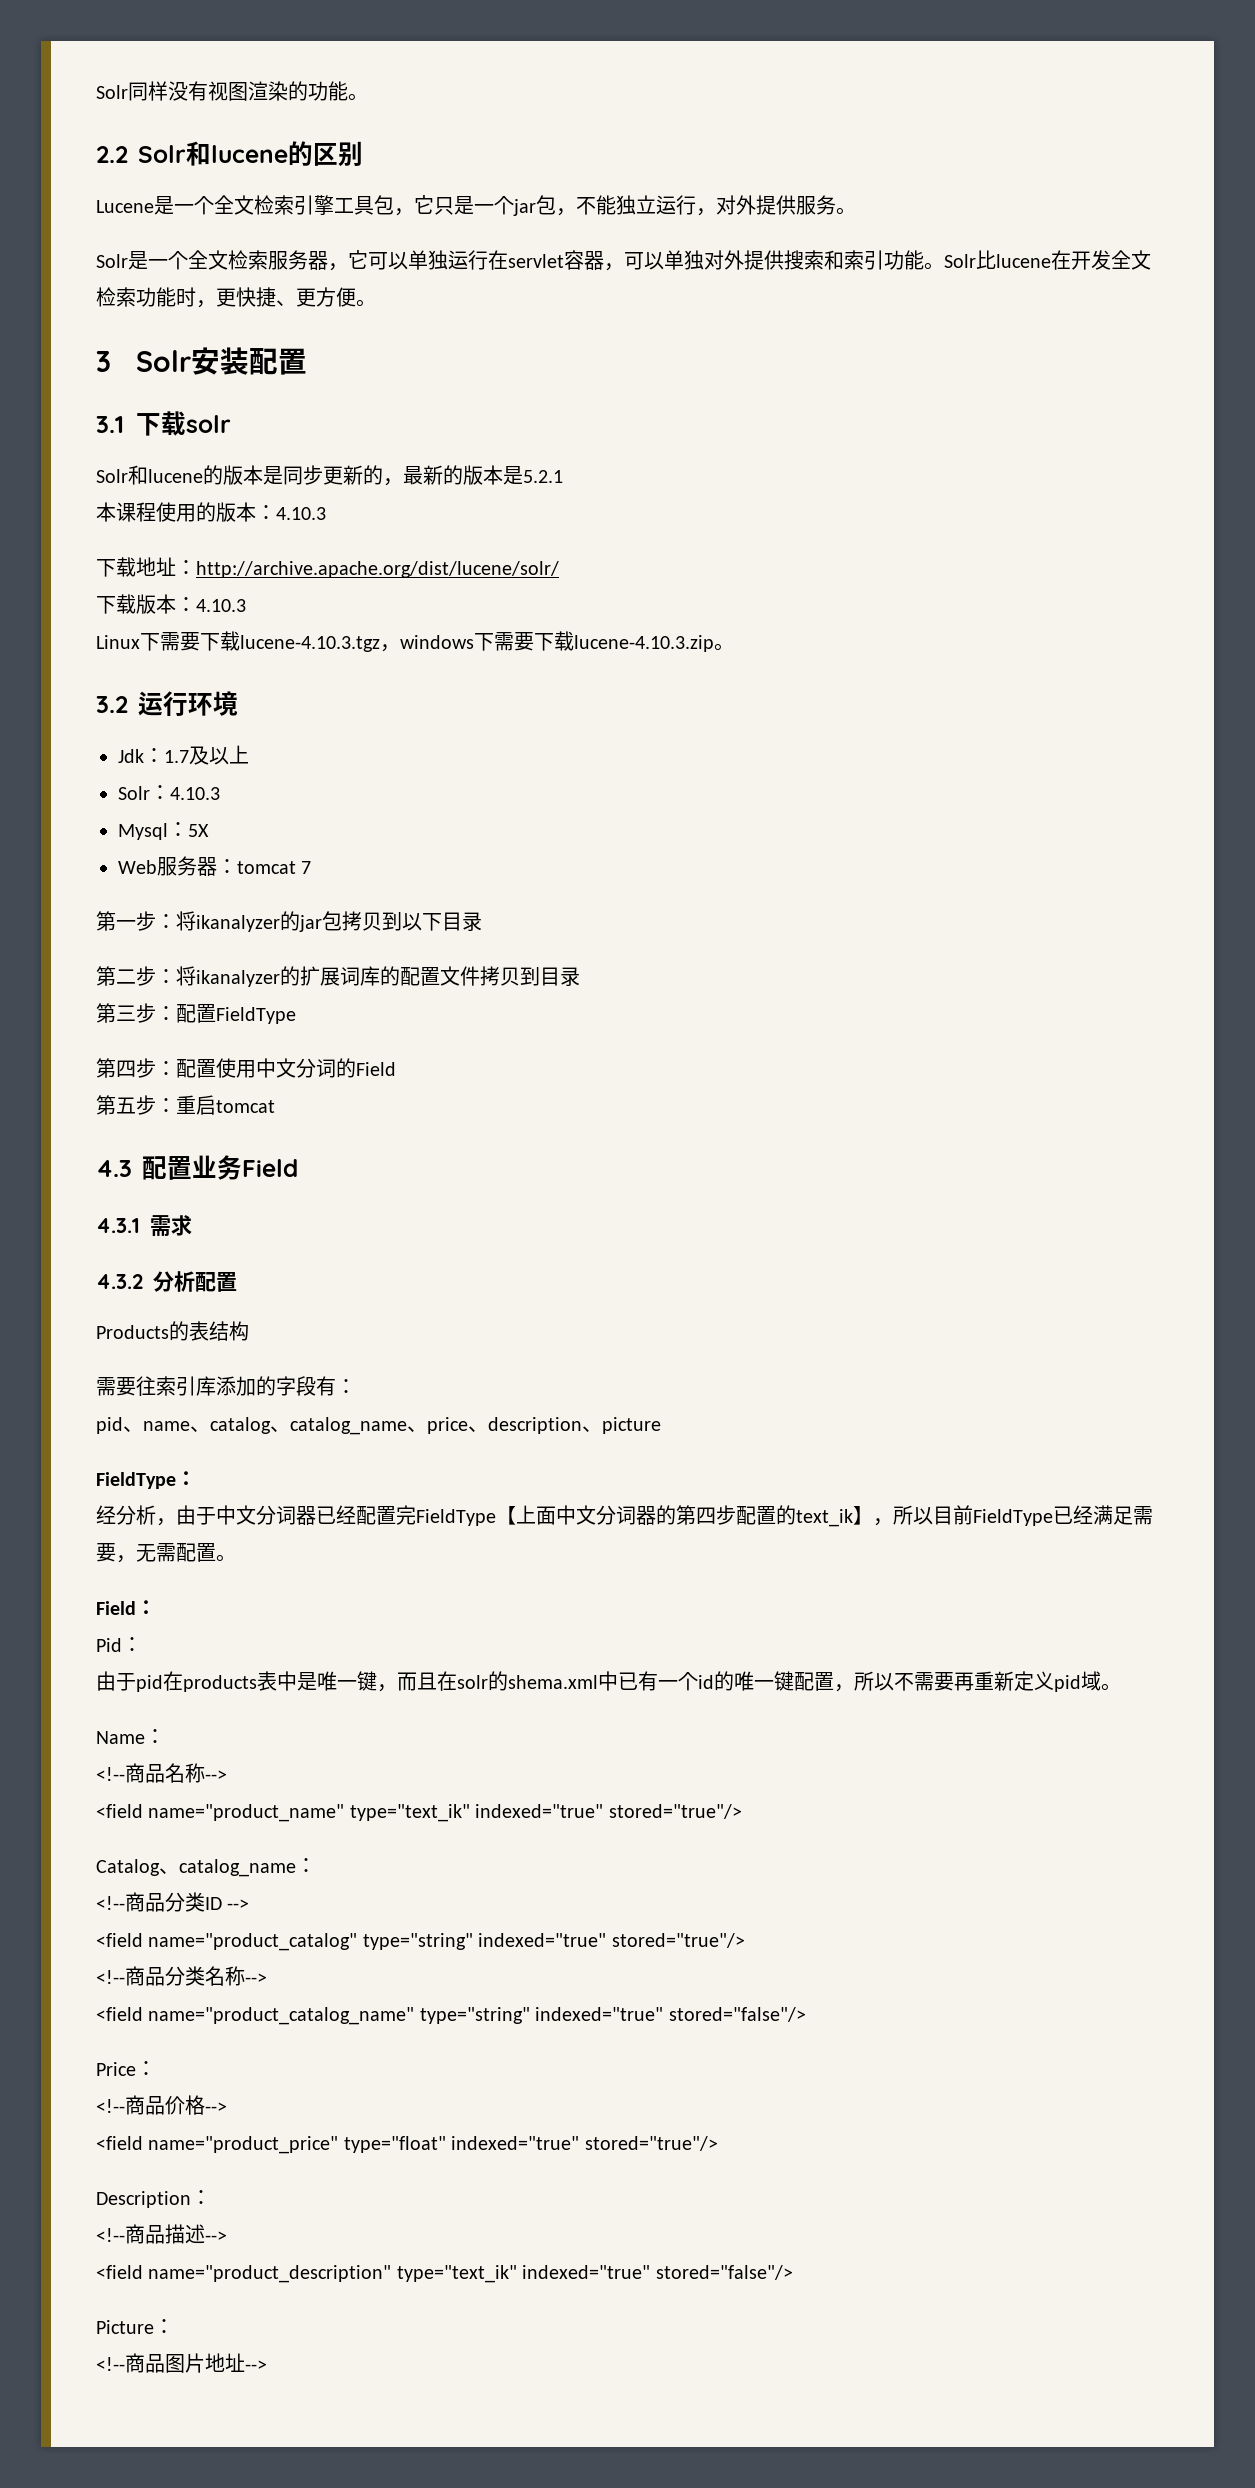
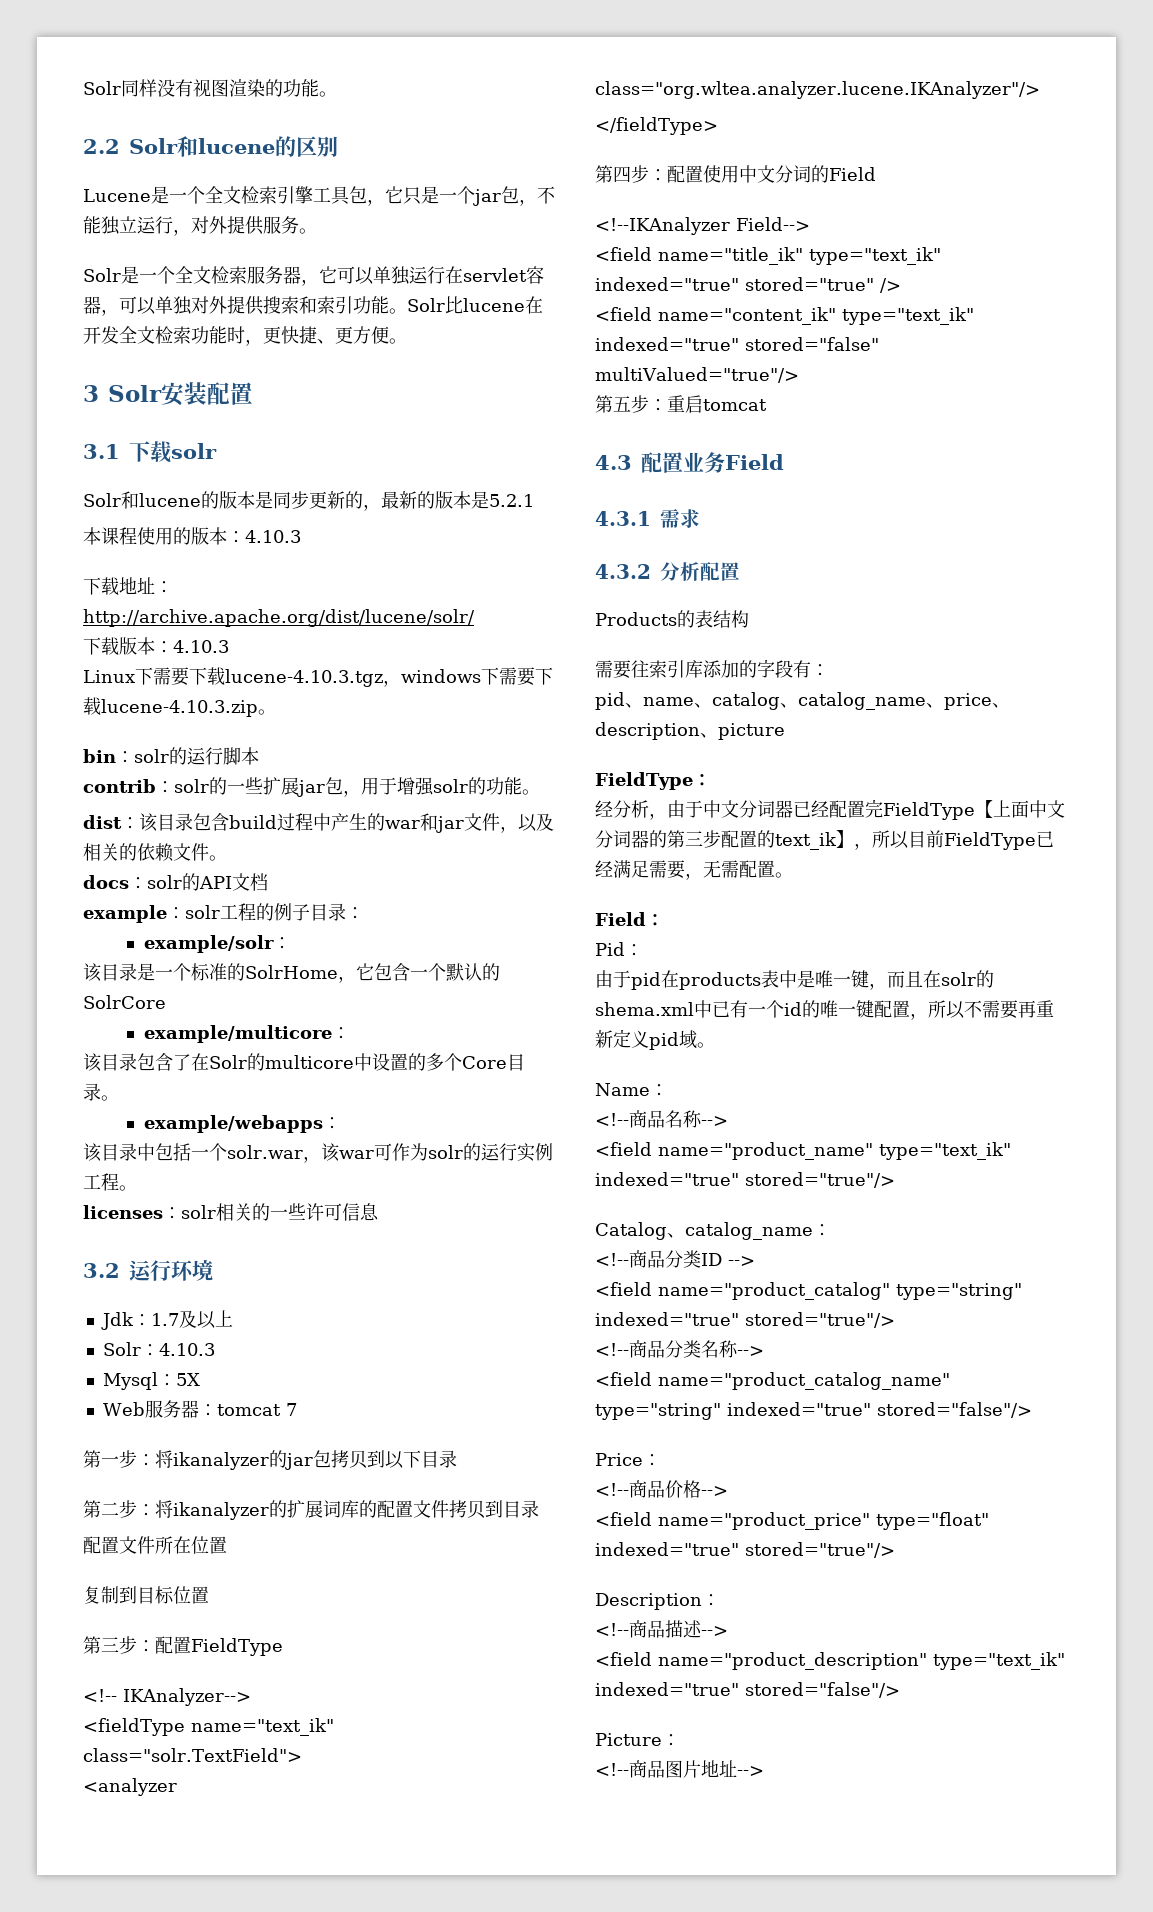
(734, 647) none -> [83,747,259,765] [83,777,540,797] [83,813,554,833] [83,843,227,862] [83,873,268,891] [83,903,364,923] [143,935,291,953] [83,963,500,983] [83,995,166,1009] [143,1025,350,1043] [83,1053,525,1072] [83,1083,119,1101] [143,1115,341,1133] [83,1143,553,1163] [83,1173,137,1191] [83,1203,379,1221] // bin：solr的运行脚本 // contrib：solr的一些扩展jar包，用于增强solr的功能。 // dist：该目录包含build过程中产生的war和jar文件，以及相关的依赖文件。 // docs：solr的API文档 // example：solr工程的例子目录： // example/solr： // 该目录是一个标准的SolrHome，它包含一个默认的SolrCore // example/multicore： // 该目录包含了在Solr的multicore中设置的多个Core目录。 // example/webapps： // 该目录中包括一个solr.war，该war可作为solr的运行实例工程。 // licenses：solr相关的一些许可信息
[96,1003,296,1024] 第三步：配置FieldType -> [83,1536,227,1554] [83,1586,209,1604] [83,1636,283,1656] [83,1688,251,1706] [83,1718,334,1736] [83,1748,302,1762] [83,1778,177,1796] [595,81,1040,99] [595,117,718,135] 配置文件所在位置 // 复制到目标位置 // 第三步：配置FieldType // <!-- IKAnalyzer--> // <fieldType name="text_ik" class="solr.TextField"> // <analyzer class="org.wltea.analyzer.lucene.IKAnalyzer"/> // </fieldType>
(396, 1069) none -> [595,217,810,235] [595,247,941,265] [595,277,901,293] [595,307,974,325] [595,337,879,351] [595,367,799,383] // <!--IKAnalyzer Field--> // <field name="title_ik" type="text_ik" indexed="true" stored="true" /> // <field name="content_ik" type="text_ik" indexed="true" stored="false" multiValued="true"/>
[696,1507,716,1525] 四 -> [685,831,703,846] 三

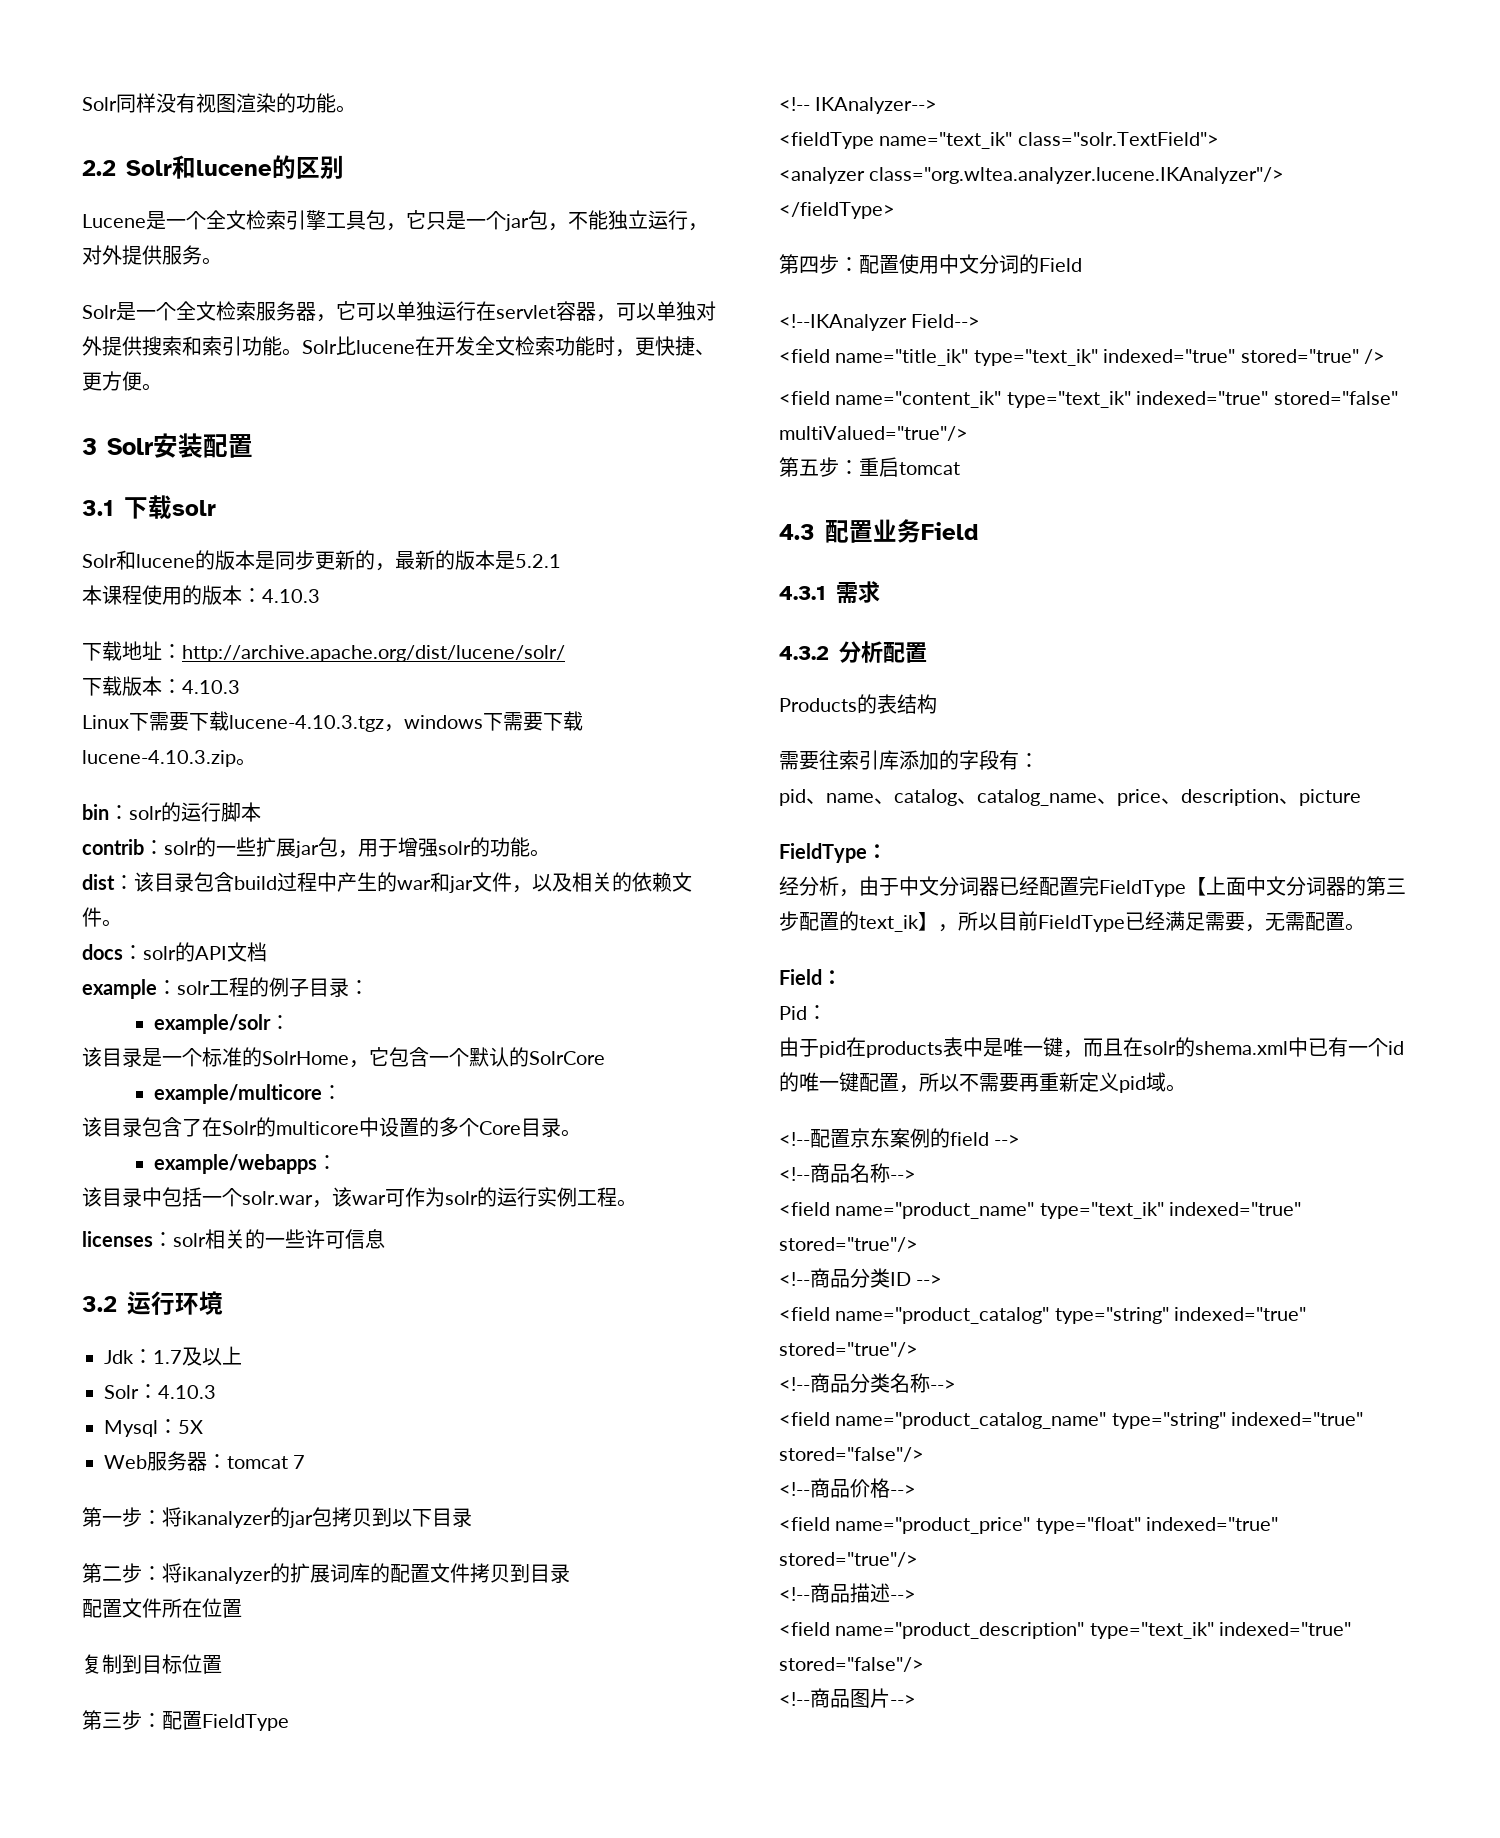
[595,1083,668,1096] Name： -> [779,1128,1021,1148] <!--配置京东案例的field -->
[595,1222,831,1240] // Catalog、catalog_name： -> (918, 1244) none
[595,1453,661,1466] // Price： -> (924, 1454) none
[595,1593,720,1610] // Description： -> (918, 1559) none
[595,1733,680,1746] // Picture： -> (924, 1664) none
[701,1760,737,1777] 地址 -> (890, 1698) none

